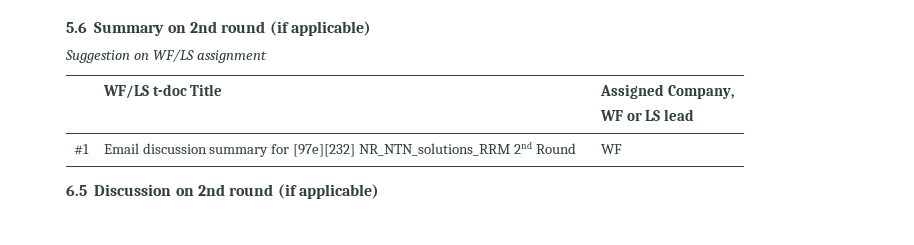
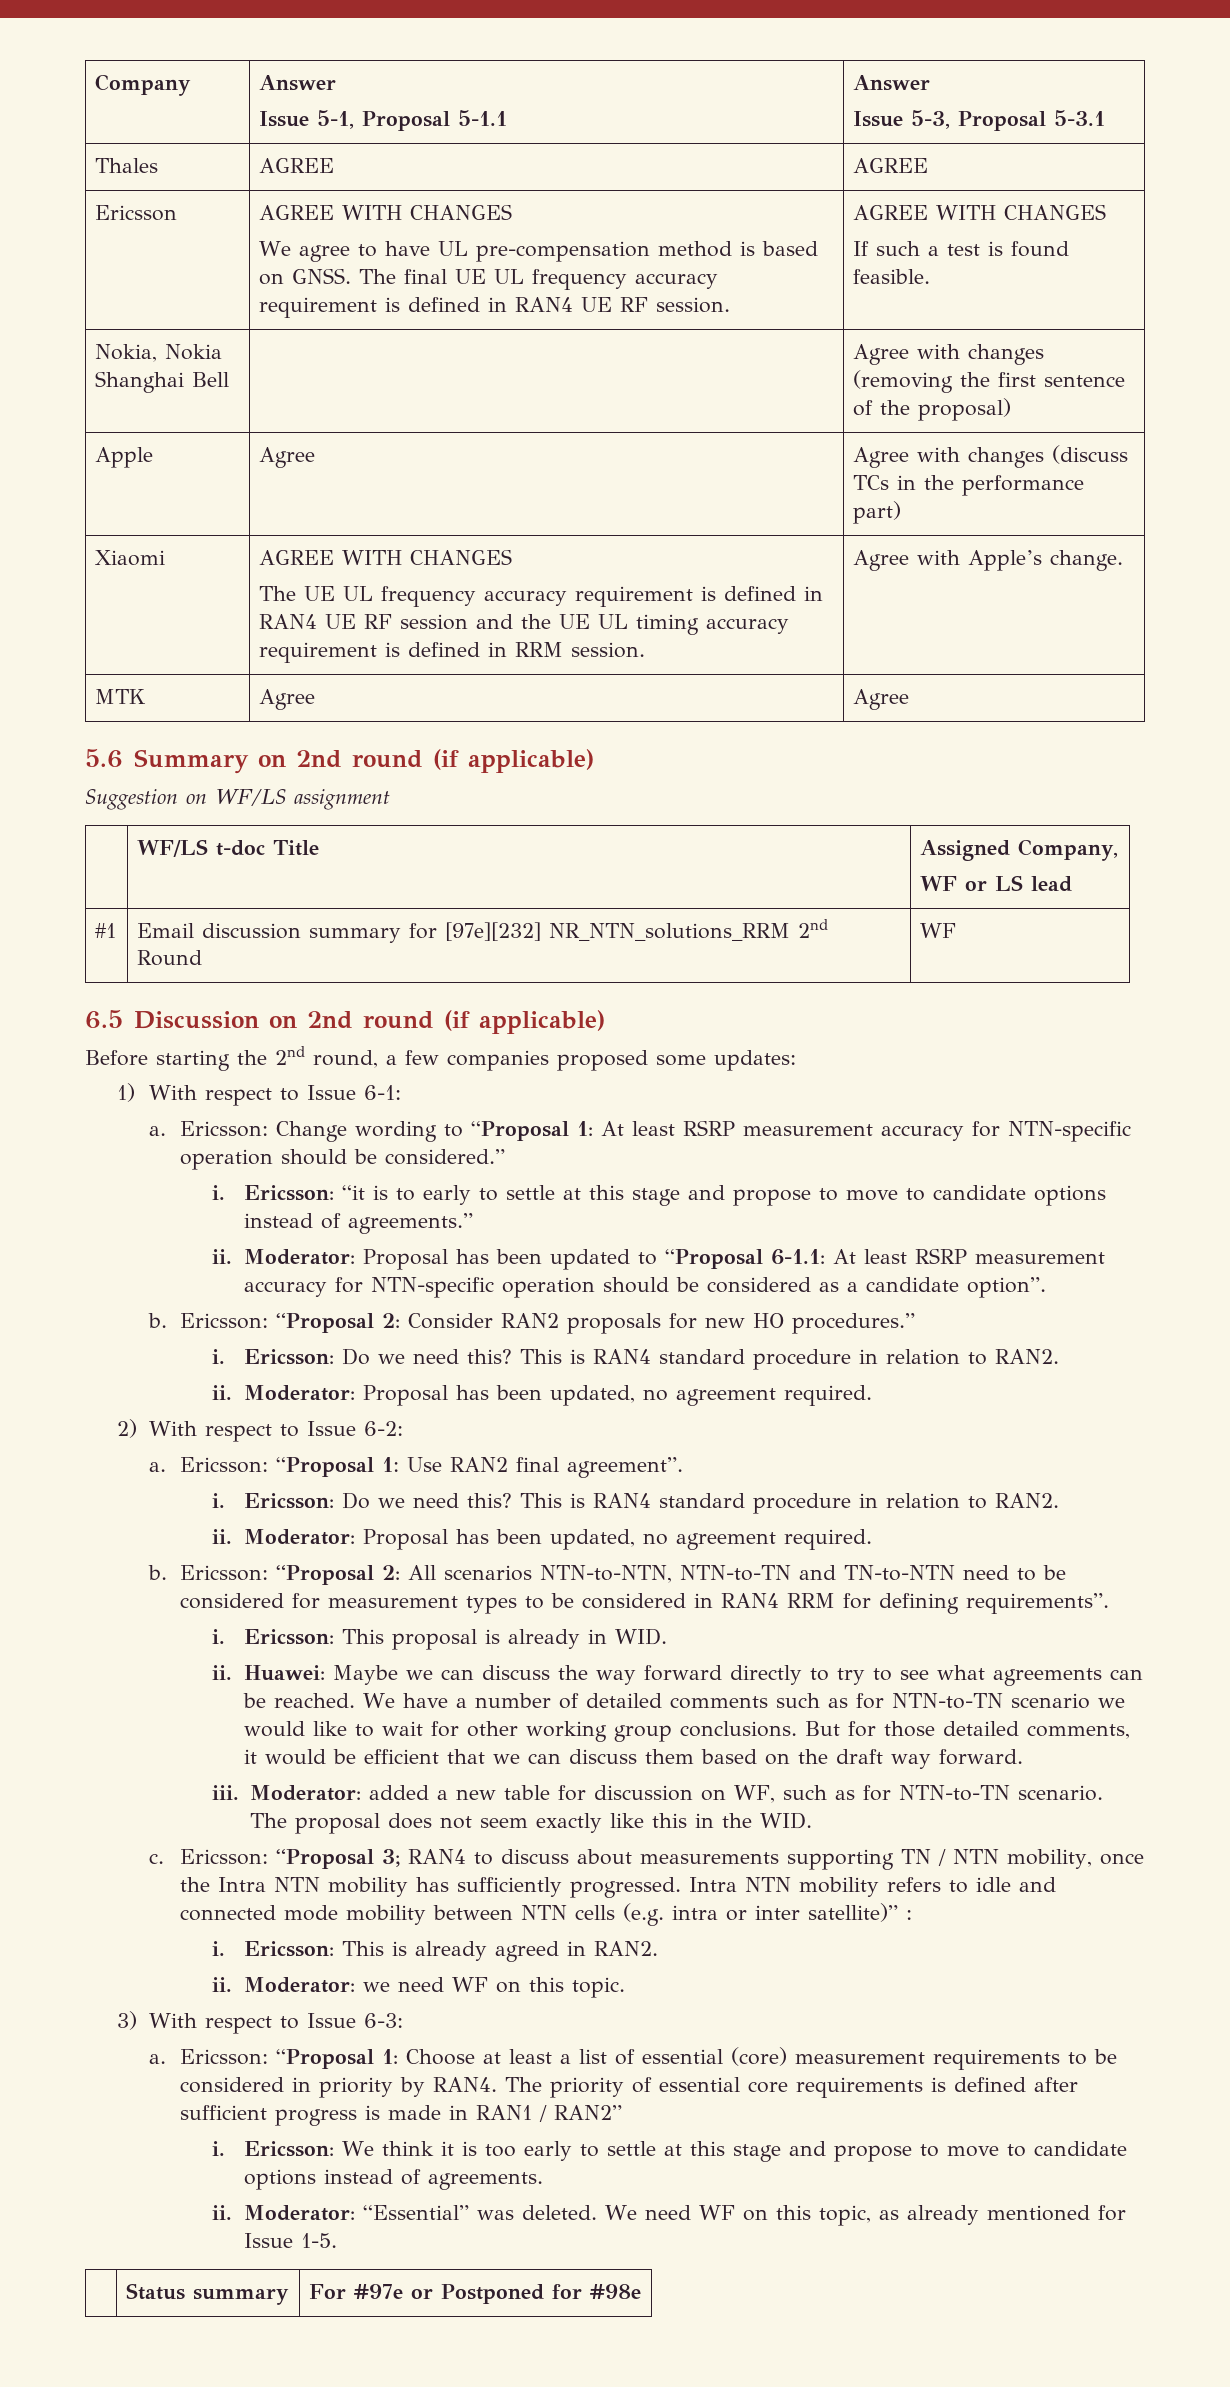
(66, 27) none -> [95,74,192,96] [259,75,337,91] [259,110,508,131] [853,75,931,91] [853,110,1106,131] [95,158,159,173] [259,158,335,173] [853,158,929,173] [95,205,178,221] [259,204,513,220] [259,241,819,262] [259,268,719,290] [259,297,731,318] [853,204,1107,220] [853,241,1070,257] [853,269,931,284] [95,344,223,362] [95,371,230,393] [853,344,1045,365] [853,370,1126,393] [853,398,1012,421] [95,447,154,468] [259,447,316,468] [853,445,1129,468] [853,475,1085,496] [853,501,902,524] [95,550,166,566] [259,549,513,565] [259,586,824,607] [259,614,790,635] [259,642,646,663] [853,550,1124,571] [95,689,147,704] [259,689,316,710] [853,689,910,710] Company | Answer // Issue 5-1, Proposal 5-1.1 | Answer // Issue 5-3, Proposal 5-3.1 // Thales | AGREE | AGREE // Ericsson | AGREE WITH CHANGES // We agree to have UL pre-compensation method is based on GNSS. The final UE UL frequency accuracy requirement is defined in RAN4 UE RF session. | AGREE WITH CHANGES // If such a test is found feasible. // Nokia, Nokia Shanghai Bell | | Agree with changes (removing the first sentence of the proposal) // Apple | Agree | Agree with changes (discuss TCs in the performance part) // Xiaomi | AGREE WITH CHANGES // The UE UL frequency accuracy requirement is defined in RAN4 UE RF session and the UE UL timing accuracy requirement is defined in RRM session. | Agree with Apple’s change. // MTK | Agree | Agree //
(379, 191) none -> [85,1046,796,1071] [116,1083,401,1106] [148,1120,1132,1142] [180,1149,506,1170] [212,1185,1106,1206] [243,1213,473,1234] [212,1248,1105,1270] [243,1277,1046,1298] [147,1313,916,1334] [212,1348,1059,1370] [212,1385,872,1406] [116,1419,403,1442] [148,1457,684,1478] [212,1492,1059,1514] [212,1529,872,1550] [147,1565,1067,1585] [180,1593,1110,1614] [212,1628,667,1650] [212,1665,1143,1686] [242,1693,1125,1709] [243,1721,1130,1742] [243,1749,1023,1769] [212,1785,1103,1803] [249,1812,812,1834] [148,1849,1145,1870] [180,1877,1057,1898] [180,1903,913,1926] [212,1941,658,1962] [212,1977,625,1998] [116,2011,403,2034] [148,2047,1118,2070] [180,2077,1079,2098] [180,2105,623,2126] [212,2141,1127,2162] [243,2169,543,2190] [212,2205,1126,2226] [243,2233,337,2248] [126,2283,290,2305] [309,2284,642,2304] // Before starting the 2nd round, a few companies proposed some updates: // 1) With respect to Issue 6-1: // a. Ericsson: Change wording to “Proposal 1: At least RSRP measurement accuracy for NTN-specific operation should be considered.” // i. Ericsson: “it is to early to settle at this stage and propose to move to candidate options instead of agreements.” // ii. Moderator: Proposal has been updated to “Proposal 6-1.1: At least RSRP measurement accuracy for NTN-specific operation should be considered as a candidate option”. // b. Ericsson: “Proposal 2: Consider RAN2 proposals for new HO procedures.” // i. Ericsson: Do we need this? This is RAN4 standard procedure in relation to RAN2. // ii. Moderator: Proposal has been updated, no agreement required. // 2) With respect to Issue 6-2: // a. Ericsson: “Proposal 1: Use RAN2 final agreement”. // i. Ericsson: Do we need this? This is RAN4 standard procedure in relation to RAN2. // ii. Moderator: Proposal has been updated, no agreement required. // b. Ericsson: “Proposal 2: All scenarios NTN-to-NTN, NTN-to-TN and TN-to-NTN need to be considered for measurement types to be considered in RAN4 RRM for defining requirements”. // i. Ericsson: This proposal is already in WID. // ii. Huawei: Maybe we can discuss the way forward directly to try to see what agreements can be reached. We have a number of detailed comments such as for NTN-to-TN scenario we would like to wait for other working group conclusions. But for those detailed comments, it would be efficient that we can discuss them based on the draft way forward. // iii. Moderator: added a new table for discussion on WF, such as for NTN-to-TN scenario. The proposal does not seem exactly like this in the WID. // c. Ericsson: “Proposal 3; RAN4 to discuss about measurements supporting TN / NTN mobility, once the Intra NTN mobility has sufficiently progressed. Intra NTN mobility refers to idle and connected mode mobility between NTN cells (e.g. intra or inter satellite)” : // i. Ericsson: This is already agreed in RAN2. // ii. Moderator: we need WF on this topic. // 3) With respect to Issue 6-3: // a. Ericsson: “Proposal 1: Choose at least a list of essential (core) measurement requirements to be considered in priority by RAN4. The priority of essential core requirements is defined after sufficient progress is made in RAN1 / RAN2” // i. Ericsson: We think it is too early to settle at this stage and propose to move to candidate options instead of agreements. // ii. Moderator: “Essential” was deleted. We need WF on this topic, as already mentioned for Issue 1-5. // | Status summary | For #97e or Postponed for #98e

